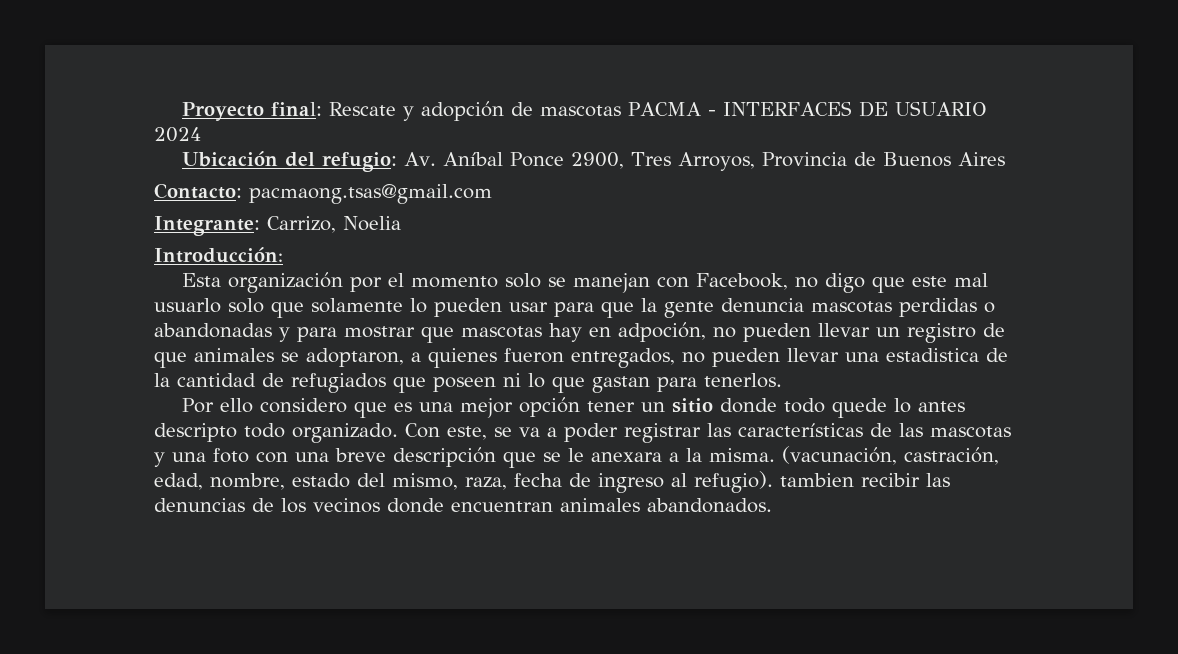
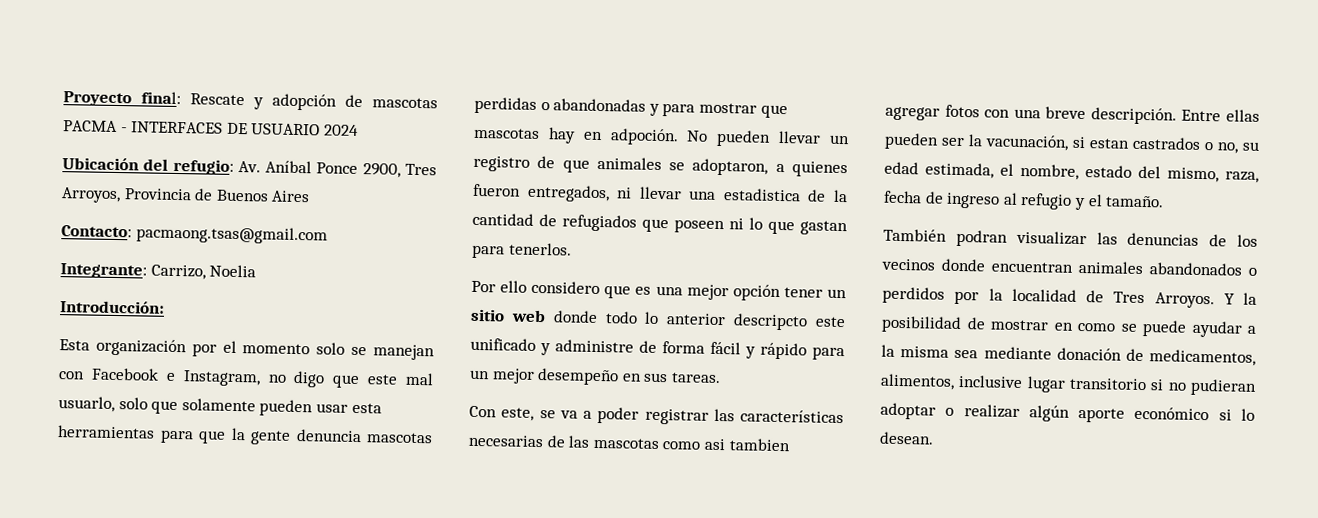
[696,273,789,290] Facebook, -> [90,367,261,387] Facebook e Instagram,
[154,298,221,313] usuarlo -> [58,396,115,412] usuarlo,
[410,298,427,313] lo -> (256, 405) none
(548, 307) none -> [351,402,382,414] [57,425,155,439] esta herramientas
[618,322,736,342] adpoción, no -> [609,128,709,146] adpoción. No
[682,348,780,367] no pueden -> [617,187,633,199] ni
(714, 405) none -> [510,309,546,323] web
[832,398,966,418] [154,423,398,443] quede lo antes descripto todo organizado. -> [644,311,846,331] [470,337,845,361] [469,368,721,386] lo anterior descripcto este unificado y administre de forma fácil y rápido para un mejor desempeño en sus tareas. //
(863, 430) none -> [468,434,544,448] necesarias
[154,446,999,468] [154,473,203,490] y una foto con una breve descripción que se le anexara a la misma. (vacunación, castración, edad, -> [662,438,791,452] [885,104,1260,125] [884,132,1260,154] [884,161,1014,179] como asi tambien agregar fotos con una breve descripción. Entre ellas pueden ser la vacunación, si estan castrados o no, su edad estimada, el
[694,471,920,493] refugio). tambien recibir -> [1020,192,1165,211] [883,228,1087,247] refugio y el tamaño. // También podran visualizar
[647,498,772,513] abandonados. -> [1149,262,1257,276] [882,286,1257,309] [881,315,1256,338] [881,344,1256,366] [880,373,1257,396] [880,402,1255,423] [879,431,934,445] abandonados o perdidos por la localidad de Tres Arroyos. Y la posibilidad de mostrar en como se puede ayudar a la misma sea mediante donación de medicamentos, alimentos, inclusive lugar transitorio si no pudieran adoptar o realizar algún aporte económico si lo desean.

